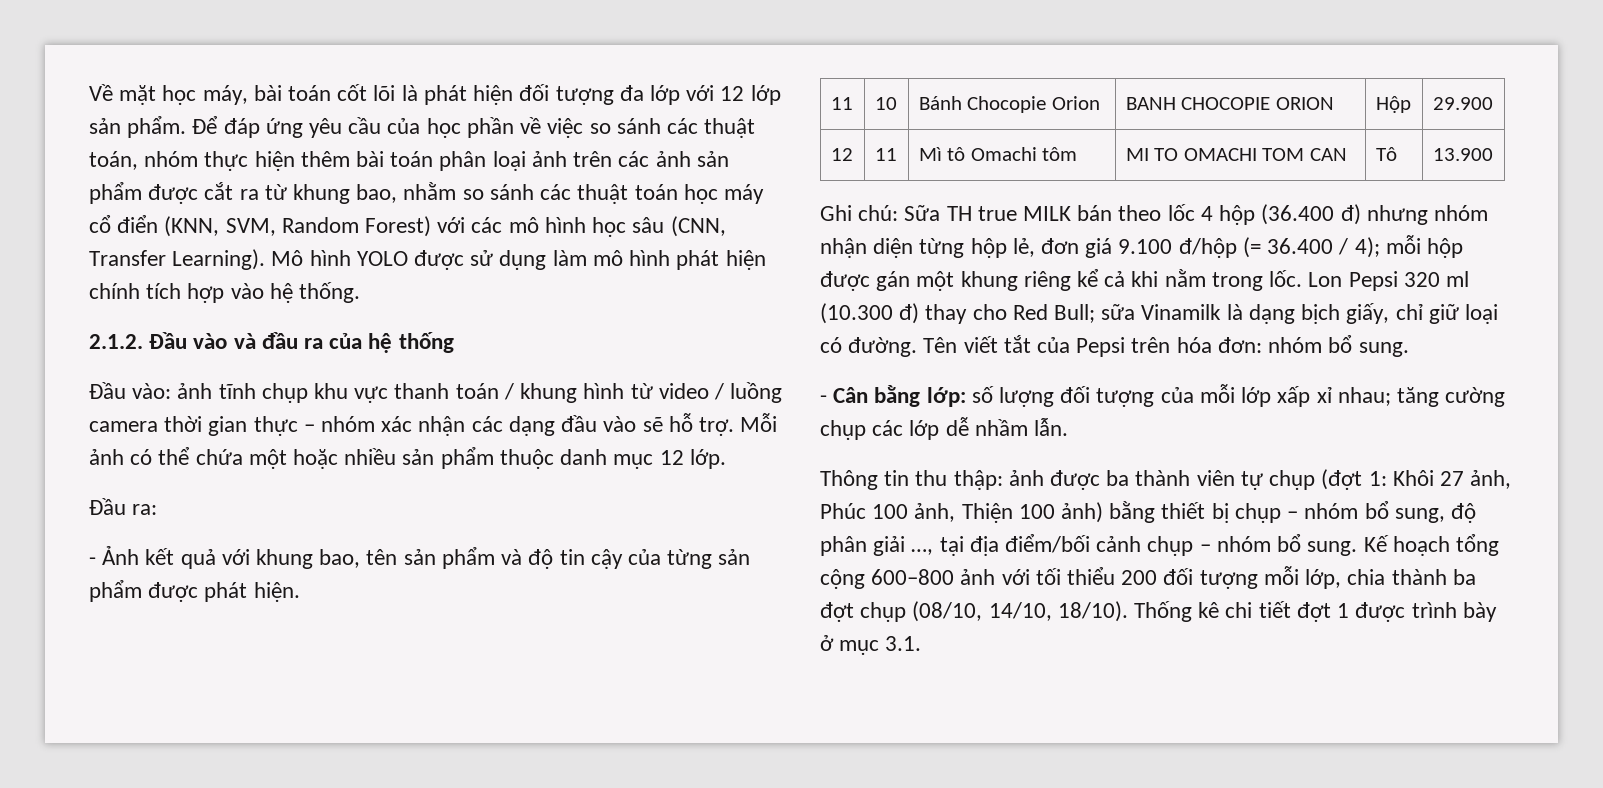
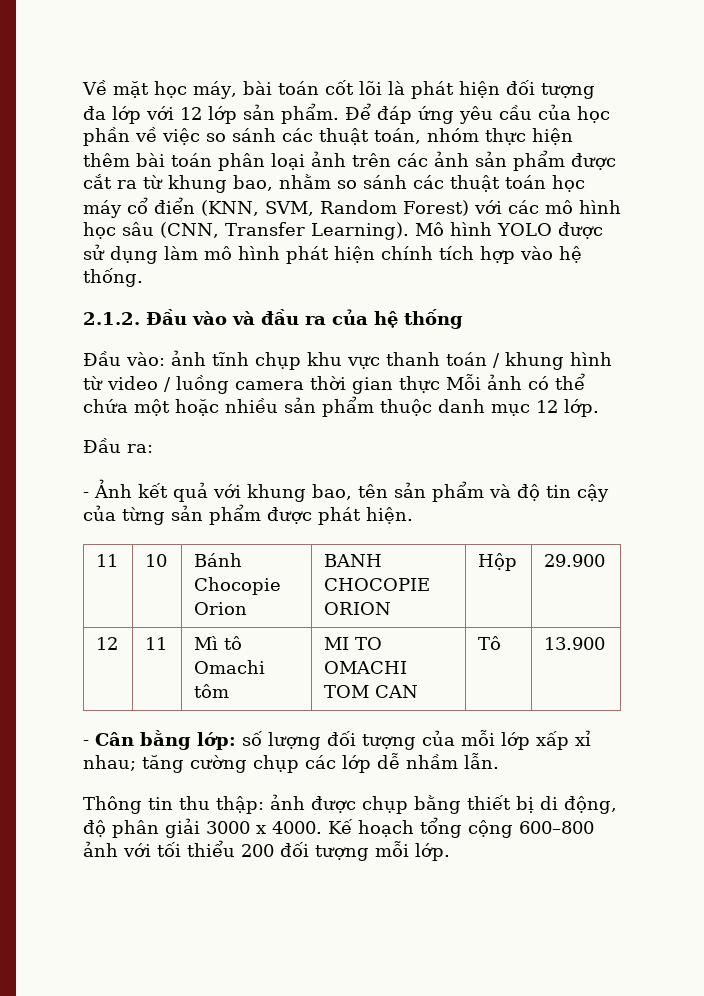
[303,413,734,436] – nhóm xác nhận các dạng đầu vào sẽ hỗ trợ. -> (440, 384) none
[820,204,1488,225] [820,235,1463,258] [820,269,1469,291] [820,303,1498,324] [820,335,1409,357] // Ghi chú: Sữa TH true MILK bán theo lốc 4 hộp (36.400 đ) nhưng nhóm nhận diện từng hộp lẻ, đơn giá 9.100 đ/hộp (= 36.400 / 4); mỗi hộp được gán một khung riêng kể cả khi nằm trong lốc. Lon Pepsi 320 ml (10.300 đ) thay cho Red Bull; sữa Vinamilk là dạng bịch giấy, chỉ giữ loại có đường. Tên viết tắt của Pepsi trên hóa đơn: nhóm bổ sung. -> (606, 643) none
[1106,469,1512,490] [820,501,1476,523] [820,534,1358,556] ba thành viên tự chụp (đợt 1: Khôi 27 ảnh, Phúc 100 ảnh, Thiện 100 ảnh) bằng thiết bị chụp – nhóm bổ sung, độ phân giải …, tại địa điểm/bối cảnh chụp – nhóm bổ sung. -> [362,795,617,814] [83,818,322,838] chụp bằng thiết bị di động, độ phân giải 3000 x 4000.
[1305,569,1476,589] [820,601,1497,622] [820,635,922,655] lớp, chia thành ba đợt chụp (08/10, 14/10, 18/10). Thống kê chi tiết đợt 1 được trình bày ở mục 3.1. -> [415,843,450,861] lớp.

